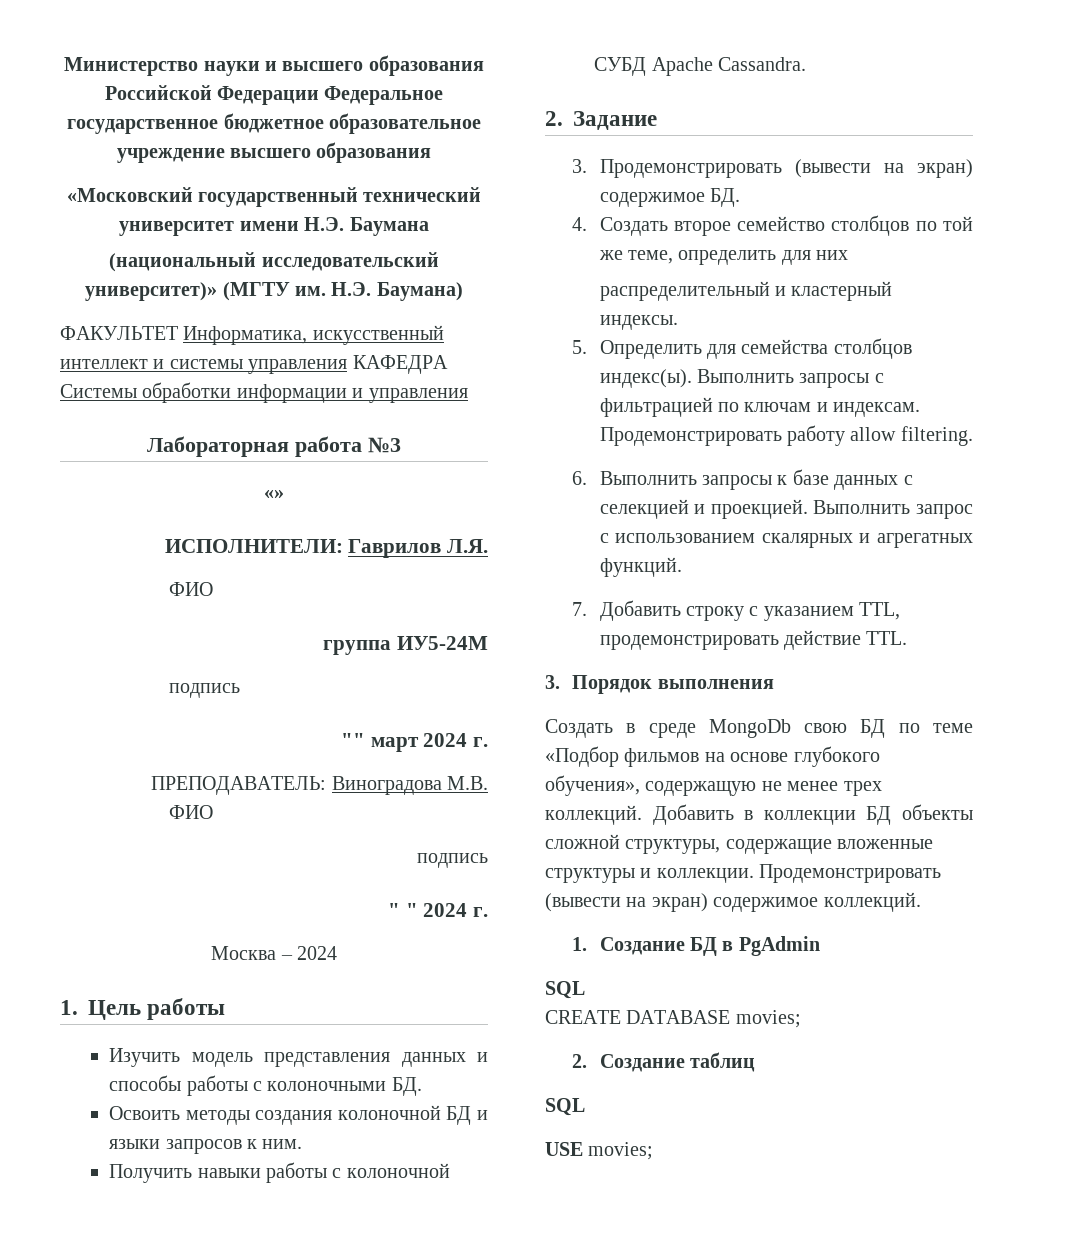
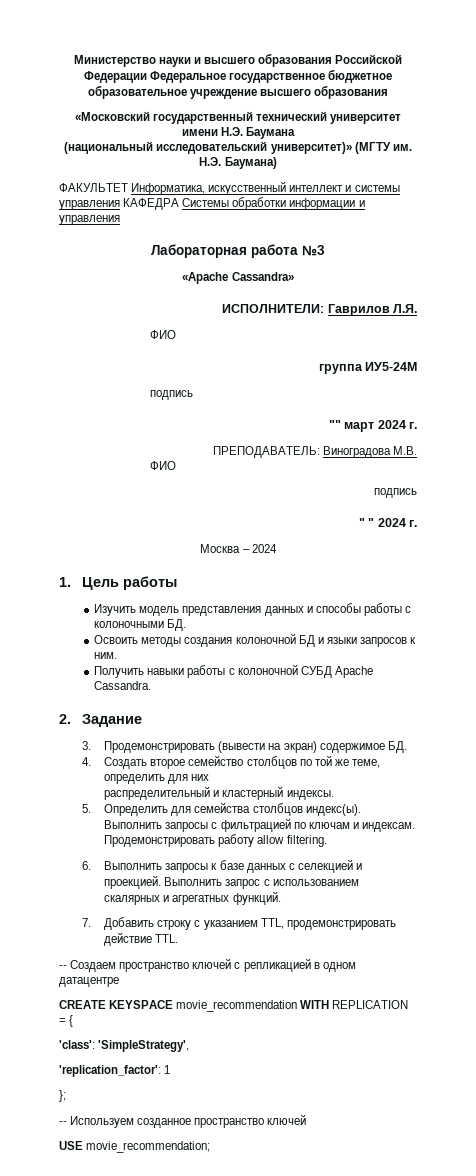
[264,490,284,499] «» -> [182,272,294,284] «Apache Cassandra»
[545,675,774,694] [545,719,973,738] [545,746,880,767] [545,775,882,796] [545,804,973,825] [545,834,934,854] [545,864,942,883] [545,892,921,912] [572,936,820,956] [545,981,585,999] [545,1010,801,1028] [572,1052,755,1072] [545,1098,585,1116] 3. Порядок выполнения // Создать в среде MongoDb свою БД по теме «Подбор фильмов на основе глубокого обучения», содержащую не менее трех коллекций. Добавить в коллекции БД объекты сложной структуры, содержащие вложенные структуры и коллекции. Продемонстрировать (вывести на экран) содержимое коллекций. // 1. Создание БД в PgAdmin // SQL // CREATE DATABASE movies; // 2. Создание таблиц // SQL -> [59,958,356,972] [59,977,119,987] [59,1000,409,1012] [59,1015,74,1027] [59,1040,190,1052] [59,1065,171,1077] [59,1090,66,1102] [59,1114,307,1128] -- Создаем пространство ключей с репликацией в одном датацентре // CREATE KEYSPACE movie_recommendation WITH REPLICATION = { // 'class': 'SimpleStrategy', // 'replication_factor': 1 // }; // -- Используем созданное пространство ключей
[588,1142,654,1160] movies; -> [86,1141,211,1153] movie_recommendation;

